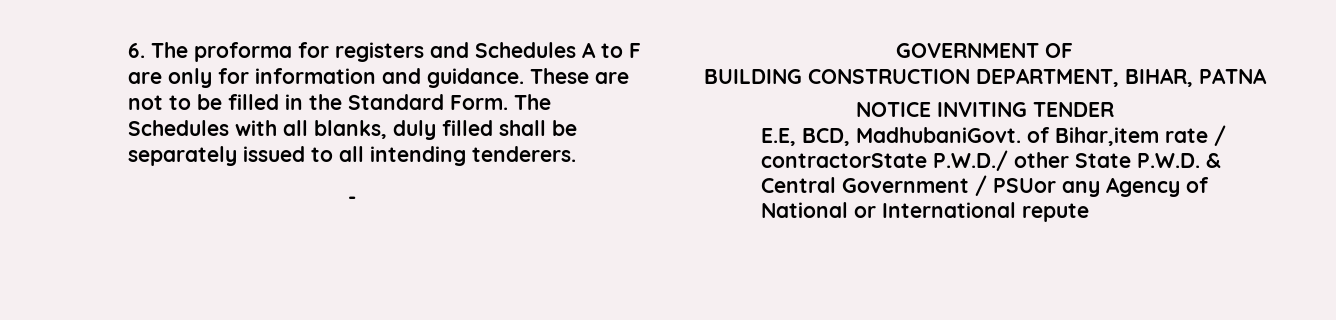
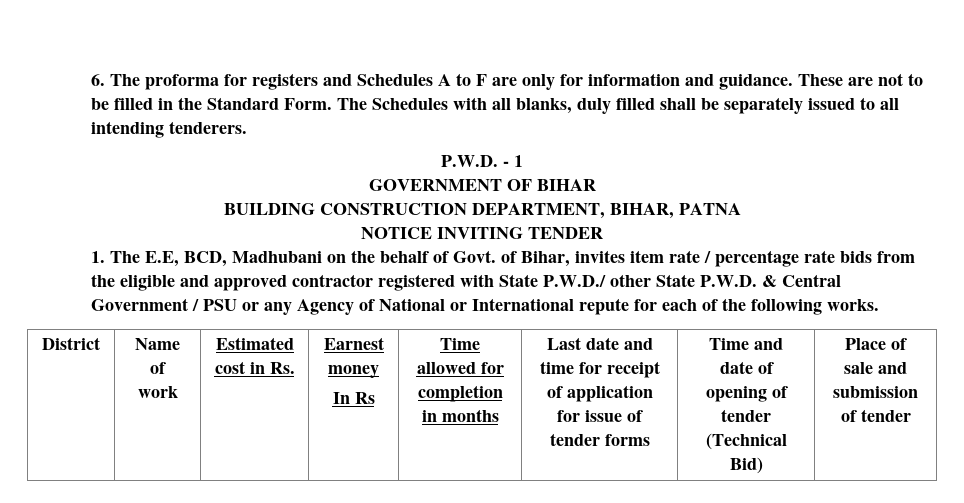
(577, 154) none -> [441,155,498,167] P.W.D.
(356, 200) none -> [514,155,523,167] 1
(1073, 50) none -> [536,179,596,191] BIHAR
[761,125,1227,146] [761,153,928,168] E.E, BCD, MadhubaniGovt. of Bihar,item rate / contractorState -> [91,250,916,267] [91,274,539,291] 1. The E.E, BCD, Madhubani on the behalf of Govt. of Bihar, invites item rate / percentage rate bids from the eligible and approved contractor registered with State
[993,178,1057,193] PSUor -> [203,299,260,311] PSU or
(1090, 212) none -> [634,298,880,315] [42,337,100,350] [135,338,180,350] [150,362,166,374] [137,386,178,398] [215,337,294,350] [214,361,295,374] [323,337,384,350] [328,365,379,378] [332,392,375,404] [440,338,480,350] [416,362,504,374] [417,385,503,402] [421,409,499,422] [546,337,653,350] [539,361,660,378] [546,385,653,402] [557,410,643,422] [549,433,650,446] [709,338,783,350] [719,361,774,374] [705,386,788,402] [721,409,771,422] [705,433,787,450] [729,457,763,474] [845,338,907,350] [844,362,907,374] [833,386,918,398] [840,409,911,422] for each of the following works. // District | Name of work | Estimated cost in Rs. | Earnest money // In Rs | Time allowed for completion in months | Last date and time for receipt of application for issue of tender forms | Time and date of opening of tender (Technical Bid) | Place of sale and submission of tender

